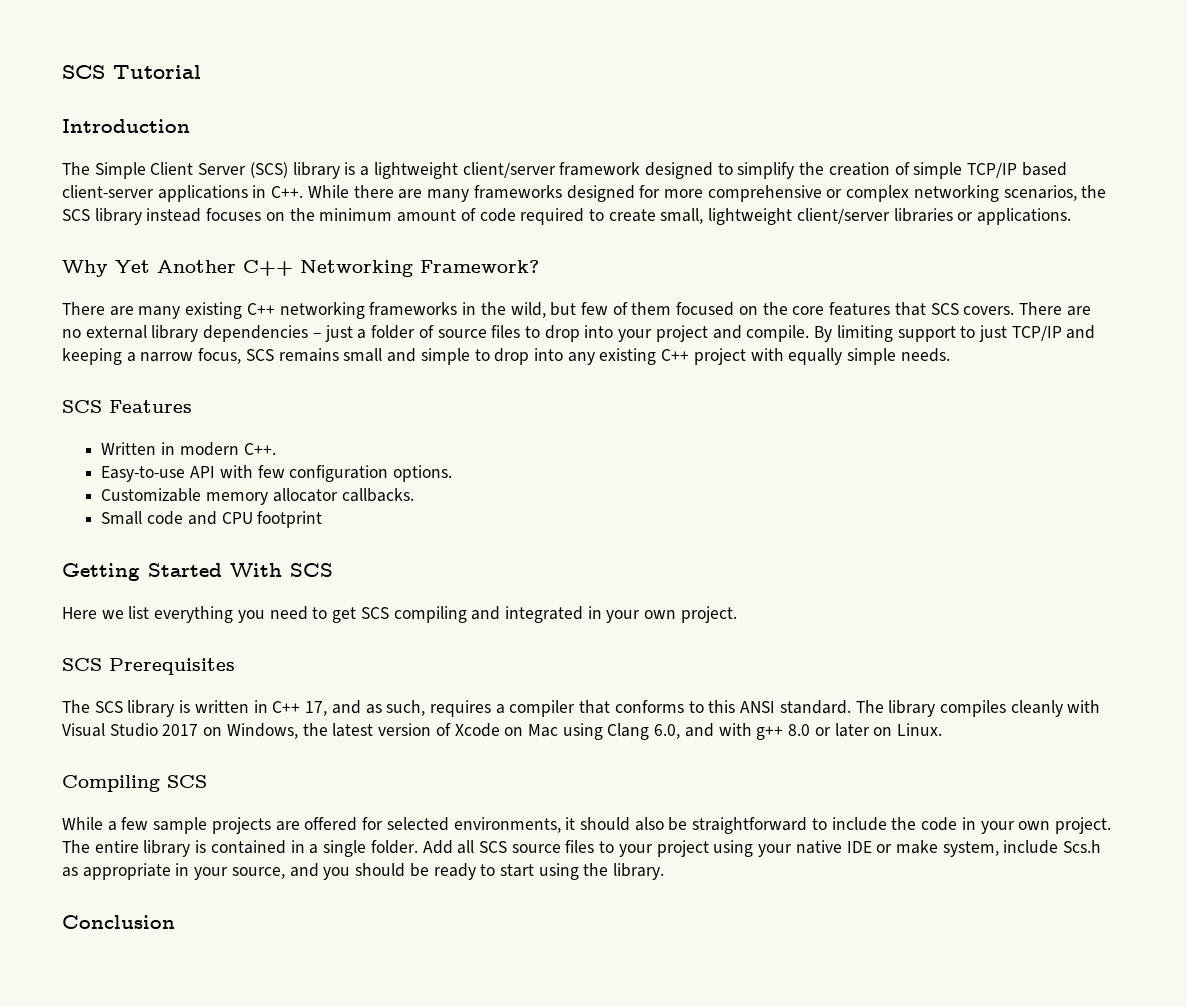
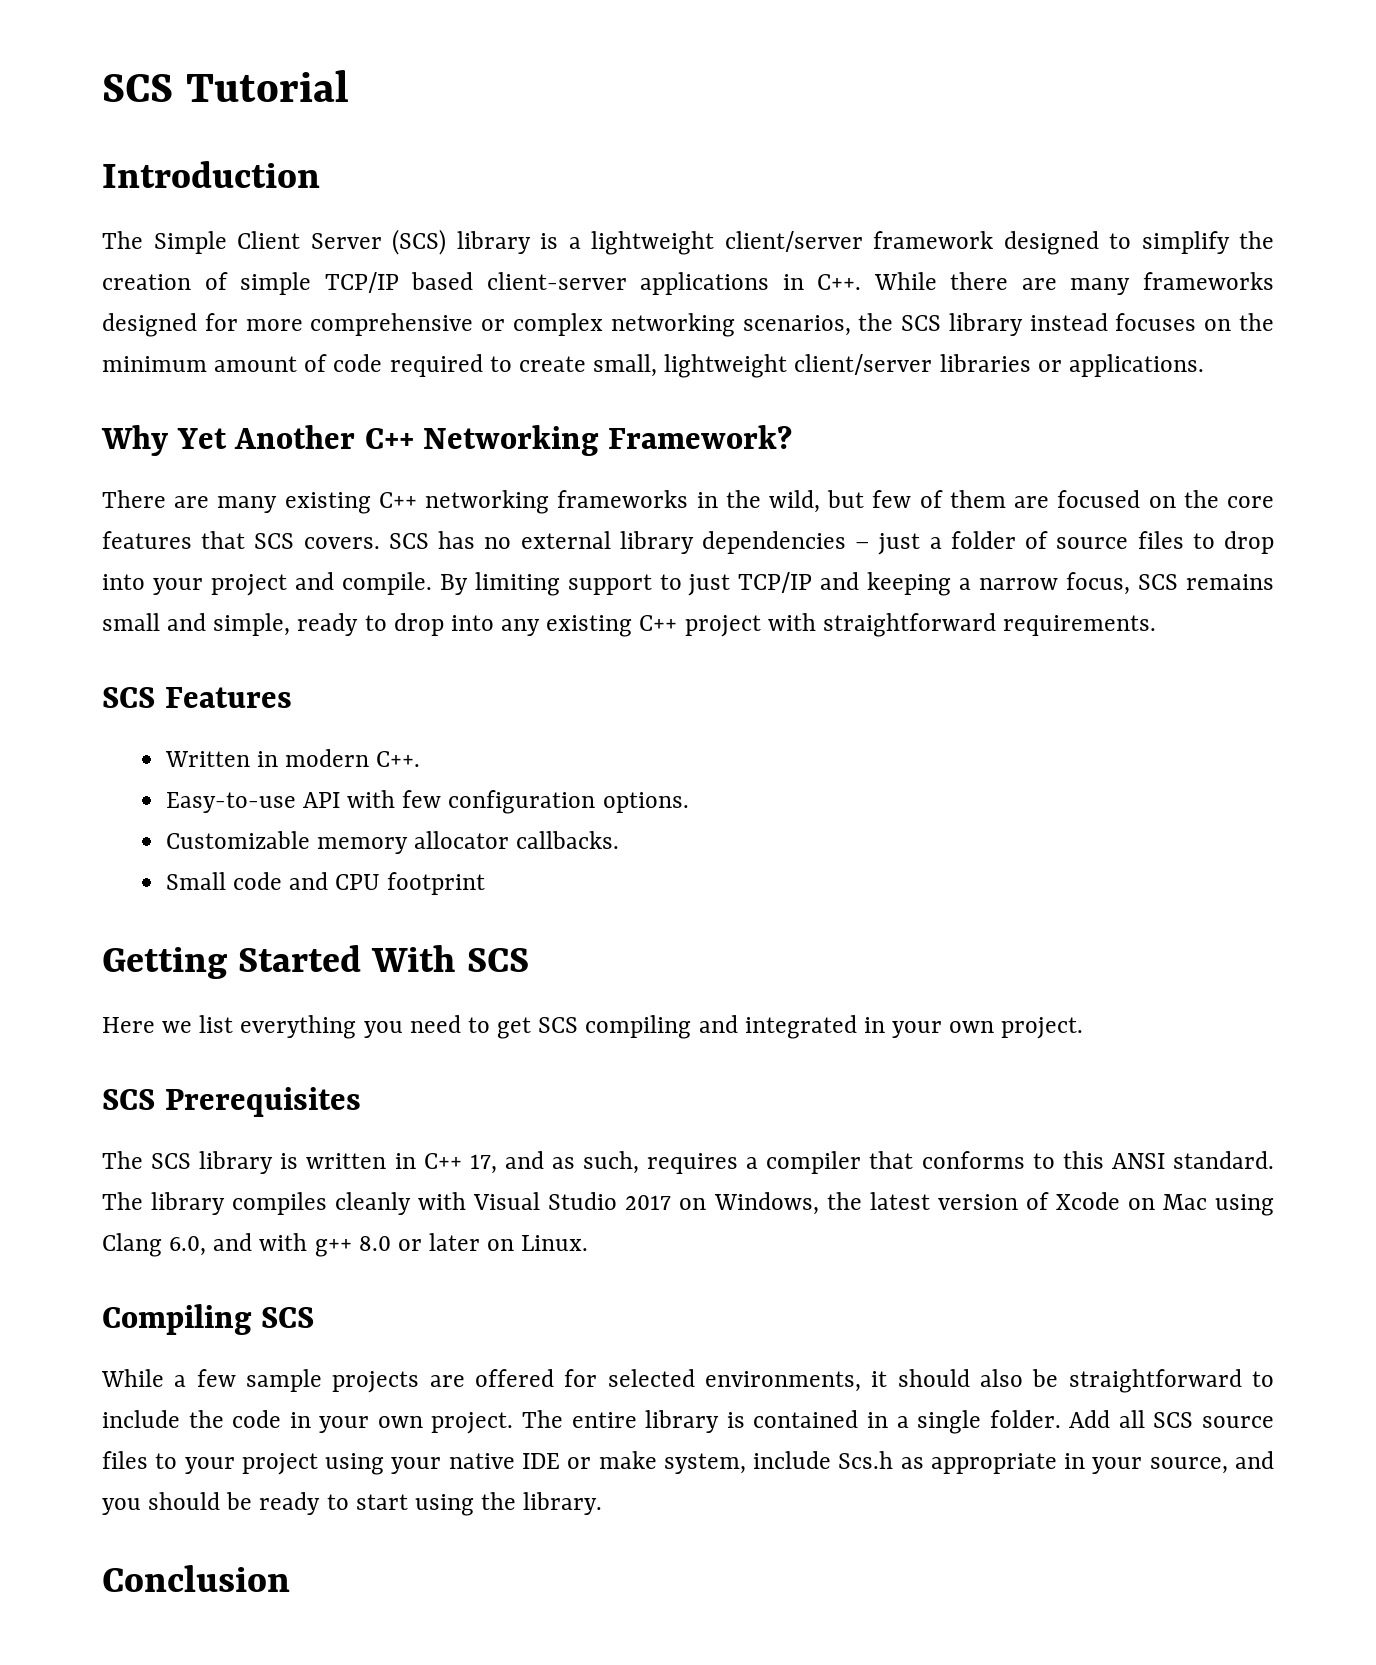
(672, 308) none -> [1014,496,1050,508] are
[1018,302,1091,316] There are -> [388,531,476,549] SCS has
[420,348,470,365] simple -> [213,613,359,636] simple, ready
[788,348,950,365] equally simple needs. -> [822,613,1157,637] straightforward requirements.

